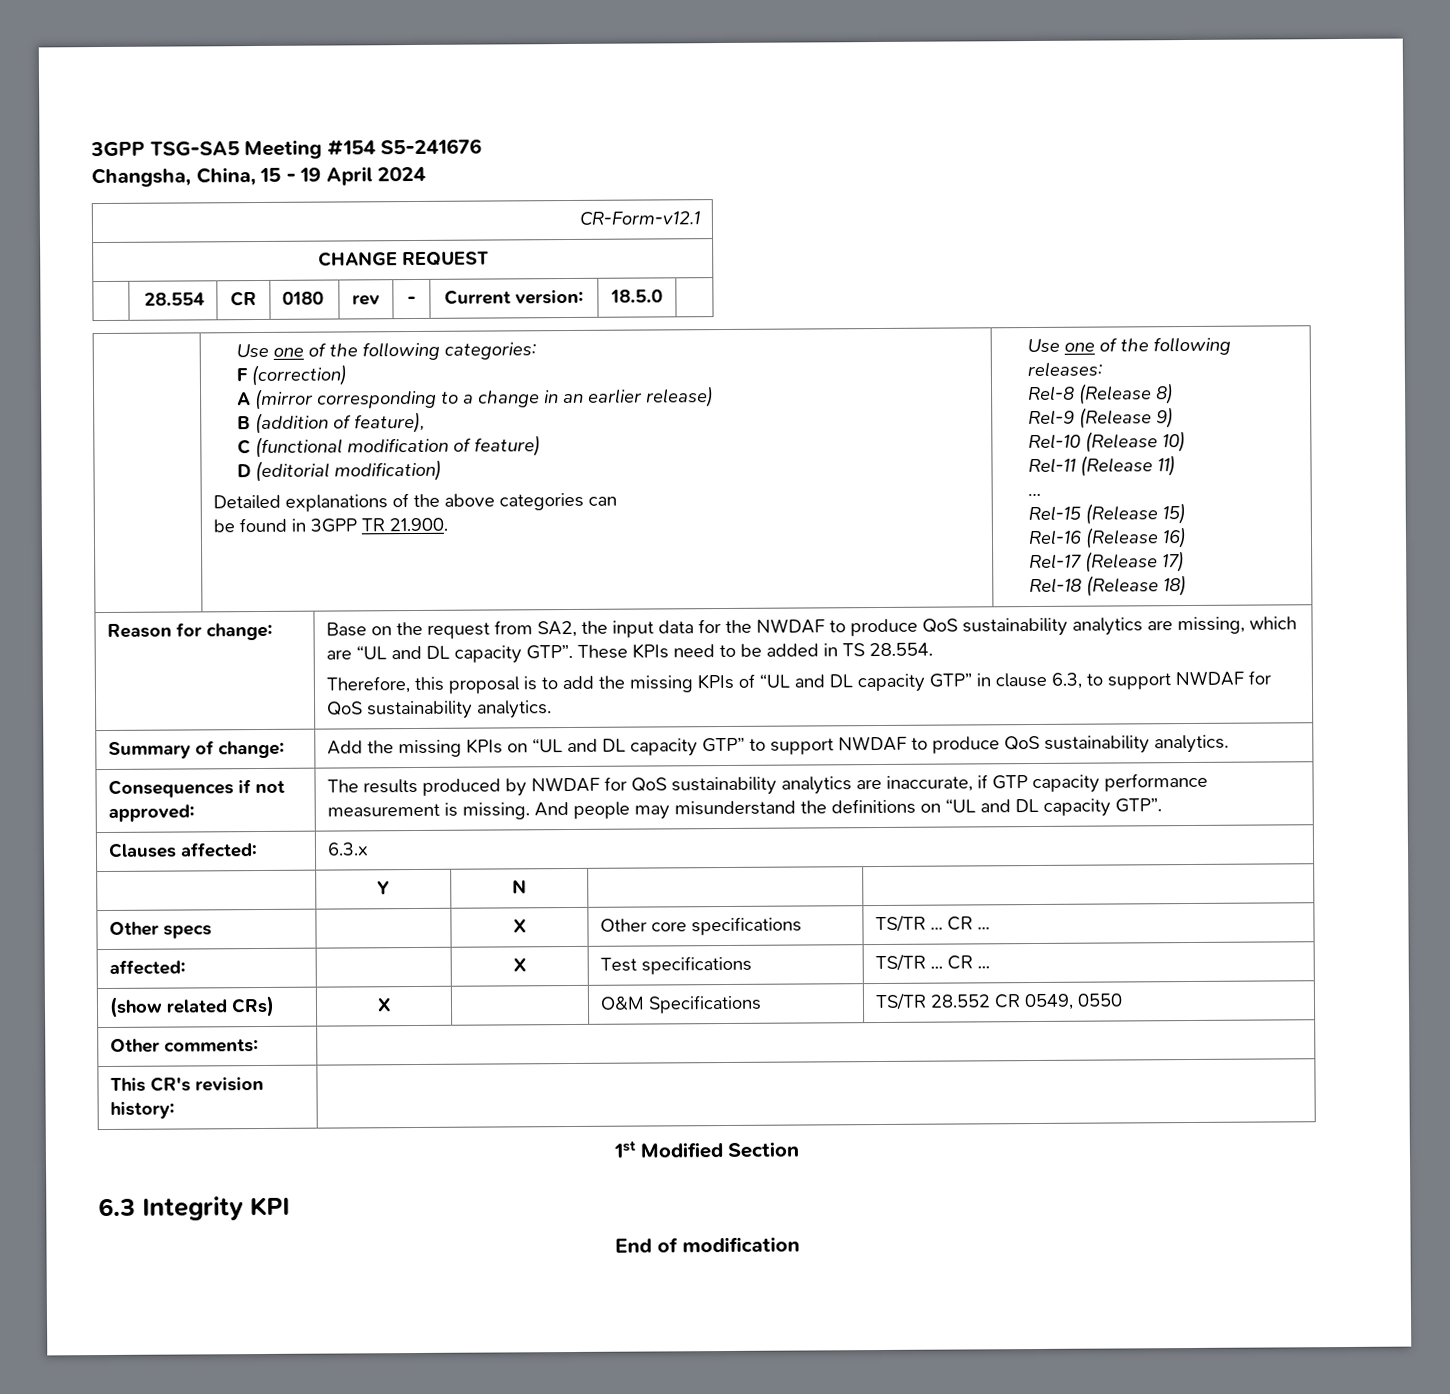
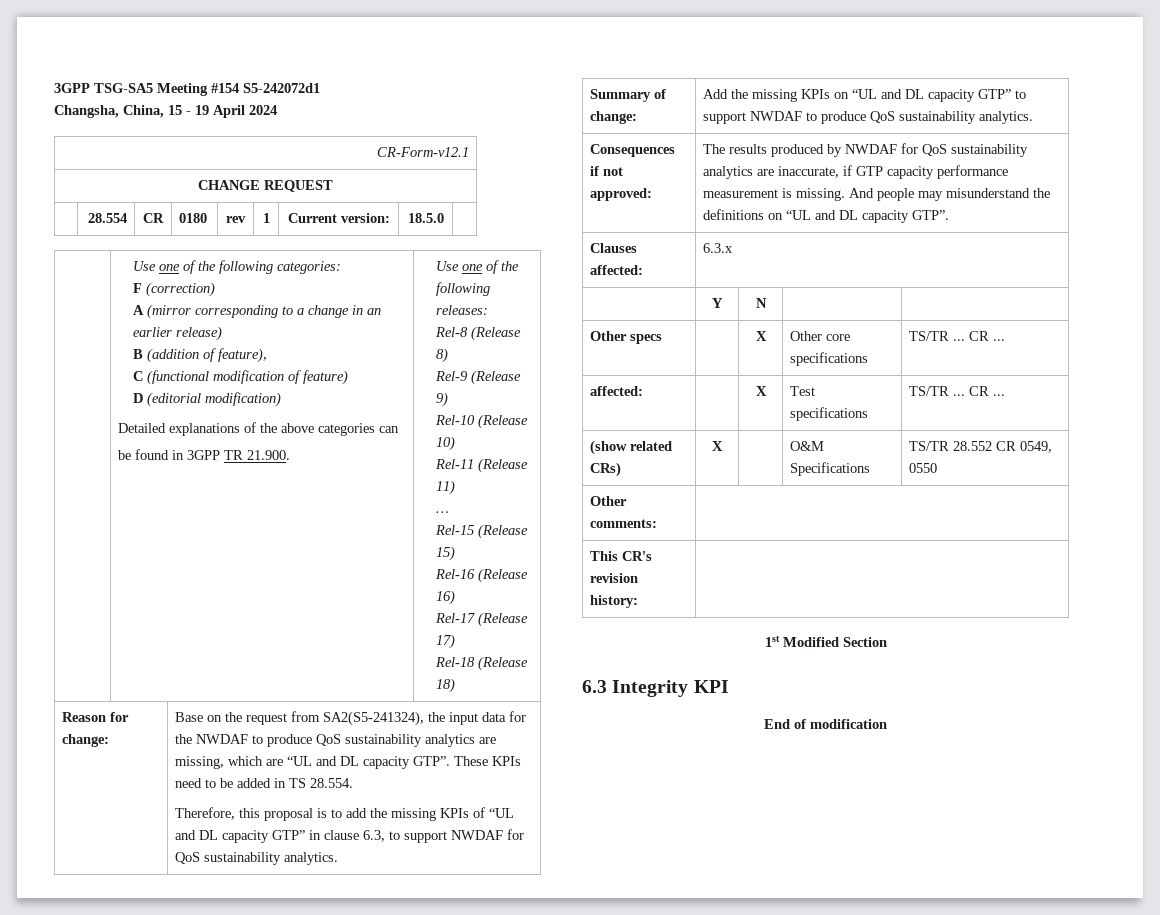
[380,138,483,155] S5-241676 -> [243,83,320,93] S5-242072d1
[407,295,416,305] - -> [262,213,270,223] 1
[537,620,578,638] SA2, -> [323,711,425,726] SA2(S5-241324),

